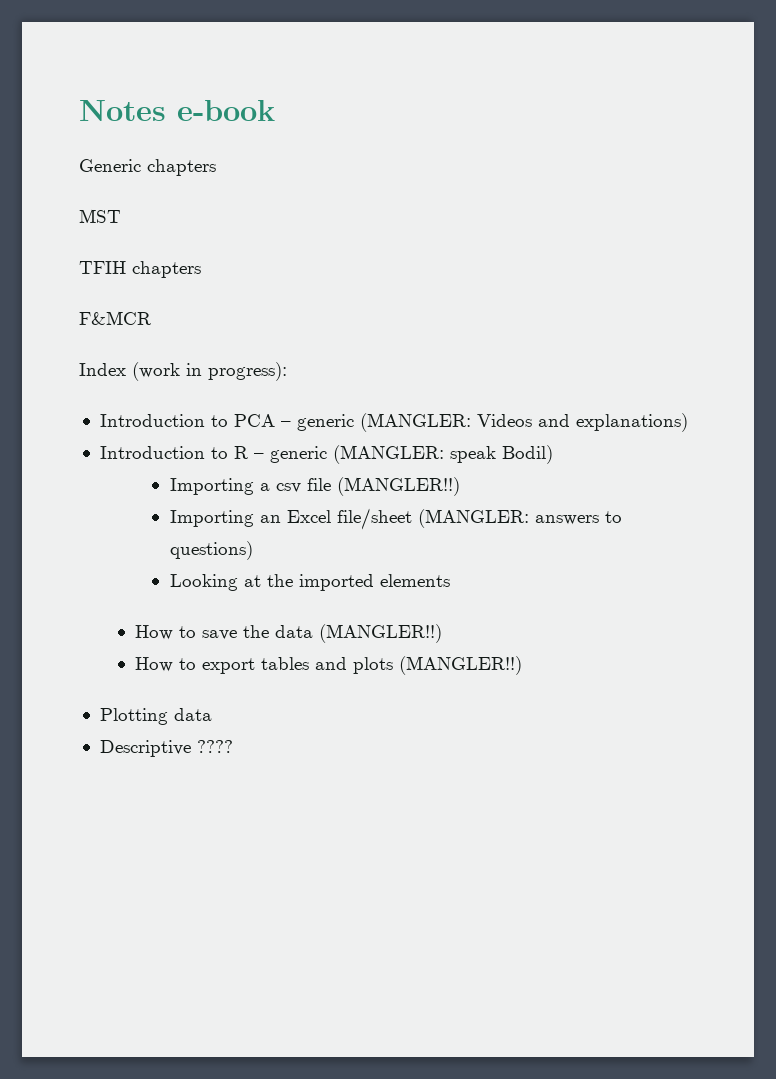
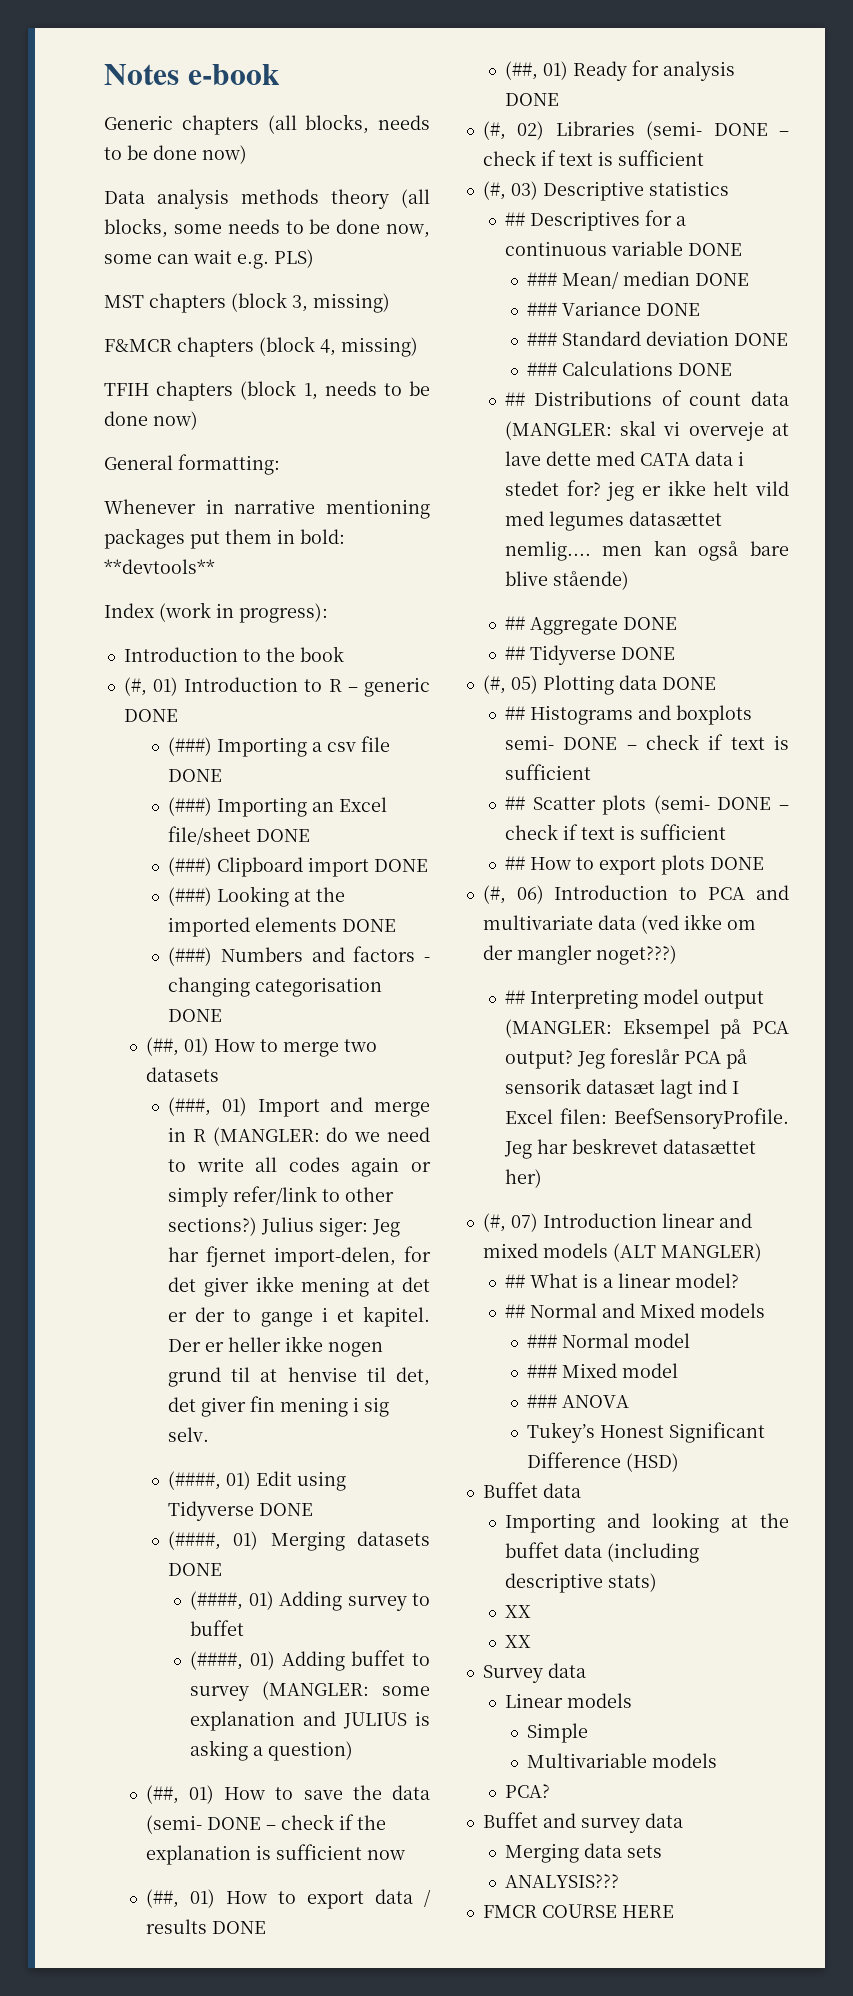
[79,209,121,223] [79,261,201,278] [79,311,151,325] // MST // TFIH chapters // F&MCR -> [267,114,430,134] [104,145,247,164] [104,189,430,209] [104,218,430,238] [104,249,314,269] [104,292,390,313] [104,336,418,357] [104,380,430,401] [104,411,198,430] [104,454,280,475] [104,499,430,519] [104,528,345,549] [104,559,215,574] (all blocks, needs to be done now) // Data analysis methods theory (all blocks, some needs to be done now, some can wait e.g. PLS) // MST chapters (block 3, missing) // F&MCR chapters (block 4, missing) // TFIH chapters (block 1, needs to be done now) // General formatting: // Whenever in narrative mentioning packages put them in bold: **devtools**
[233,413,688,432] PCA – generic (MANGLER: Videos and explanations) // -> [265,646,344,662] [123,677,178,696] the book // (#, 01)
[332,445,553,464] (MANGLER: speak Bodil) // -> [123,709,178,722] [168,737,213,756] DONE // (###)
[336,477,460,496] (MANGLER!!) // -> [168,769,223,782] [168,797,213,816] DONE // (###)
[417,509,622,528] [169,541,253,560] (MANGLER: answers to questions) // -> [256,829,311,842] [168,857,429,877] [168,887,213,906] DONE // (###) Clipboard import DONE // (###)
(450, 580) // -> [342,919,397,932] [168,946,430,966] [168,977,383,997] [168,1009,223,1022] [145,1037,377,1057] [145,1067,219,1082] [168,1097,430,1117] [168,1127,430,1146] [168,1157,431,1177] [168,1186,395,1207] [168,1217,401,1237] [168,1246,431,1267] [168,1276,430,1297] [168,1306,430,1327] [168,1336,384,1357] [168,1367,430,1387] [168,1396,390,1417] [168,1427,210,1442] [168,1471,347,1491] [168,1501,314,1521] [168,1531,430,1551] [168,1563,223,1576] [190,1591,431,1611] [190,1620,245,1636] [190,1650,431,1671] [190,1681,430,1701] [190,1711,430,1731] [190,1740,354,1761] [145,1785,215,1804] DONE // (###) Numbers and factors - changing categorisation DONE // (##, 01) How to merge two datasets // (###, 01) Import and merge in R (MANGLER: do we need to write all codes again or simply refer/link to other sections?) Julius siger: Jeg har fjernet import-delen, for det giver ikke mening at det er der to gange i et kapitel. Der er heller ikke nogen grund til at henvise til det, det giver fin mening i sig selv. // (####, 01) Edit using Tidyverse DONE // (####, 01) Merging datasets DONE // (####, 01) Adding survey to buffet // (####, 01) Adding buffet to survey (MANGLER: some explanation and JULIUS is asking a question) // (##, 01)
[318,624,442,643] [134,656,522,675] [99,708,212,725] [99,740,233,757] (MANGLER!!) // How to export tables and plots (MANGLER!!) // Plotting data // Descriptive ???? -> [145,1814,386,1834] [145,1844,405,1865] [145,1889,431,1909] [145,1919,266,1934] [504,60,735,81] [504,93,559,106] [482,121,789,140] [482,150,704,166] [482,181,729,201] [504,210,686,231] [504,241,742,256] [527,271,750,289] [527,301,701,316] [527,331,789,346] [527,361,733,376] [504,390,789,406] [504,420,789,441] [504,451,744,466] [504,480,789,501] [504,511,722,531] [504,540,789,561] [504,571,629,590] [504,616,677,635] [504,645,675,665] [482,675,716,695] [504,705,752,725] [504,734,789,750] [504,764,591,780] [504,795,789,815] [504,824,726,840] [504,855,764,875] [482,885,789,904] [482,914,756,934] [482,945,677,965] [504,989,764,1009] [504,1018,789,1039] [504,1048,747,1069] [504,1078,739,1099] [504,1108,789,1129] [503,1138,756,1159] [504,1169,542,1188] [482,1213,752,1232] [482,1243,762,1262] [504,1273,739,1288] [504,1303,765,1318] [527,1333,691,1348] [527,1363,679,1378] [527,1394,630,1408] [527,1422,766,1443] [527,1452,680,1472] [482,1482,581,1498] [504,1512,789,1533] [504,1542,699,1563] [504,1573,657,1593] [504,1605,531,1618] [504,1635,531,1648] [482,1663,586,1683] [504,1693,632,1708] [527,1723,589,1743] [527,1753,718,1768] [504,1784,550,1798] [482,1812,683,1833] [504,1843,662,1863] [504,1874,619,1888] [482,1904,674,1918] (semi- DONE – check if the explanation is sufficient now // (##, 01) How to export data / results DONE // (##, 01) Ready for analysis DONE // (#, 02) Libraries (semi- DONE – check if text is sufficient // (#, 03) Descriptive statistics // ## Descriptives for a continuous variable DONE // ### Mean/ median DONE // ### Variance DONE // ### Standard deviation DONE // ### Calculations DONE // ## Distributions of count data (MANGLER: skal vi overveje at lave dette med CATA data i stedet for? jeg er ikke helt vild med legumes datasættet nemlig.... men kan også bare blive stående) // ## Aggregate DONE // ## Tidyverse DONE // (#, 05) Plotting data DONE // ## Histograms and boxplots semi- DONE – check if text is sufficient // ## Scatter plots (semi- DONE – check if text is sufficient // ## How to export plots DONE // (#, 06) Introduction to PCA and multivariate data (ved ikke om der mangler noget???) // ## Interpreting model output (MANGLER: Eksempel på PCA output? Jeg foreslår PCA på sensorik datasæt lagt ind I Excel filen: BeefSensoryProfile. Jeg har beskrevet datasættet her) // (#, 07) Introduction linear and mixed models (ALT MANGLER) // ## What is a linear model? // ## Normal and Mixed models // ### Normal model // ### Mixed model // ### ANOVA // Tukey’s Honest Significant Difference (HSD) // Buffet data // Importing and looking at the buffet data (including descriptive stats) // XX // XX // Survey data // Linear models // Simple // Multivariable models // PCA? // Buffet and survey data // Merging data sets // ANALYSIS??? // FMCR COURSE HERE

